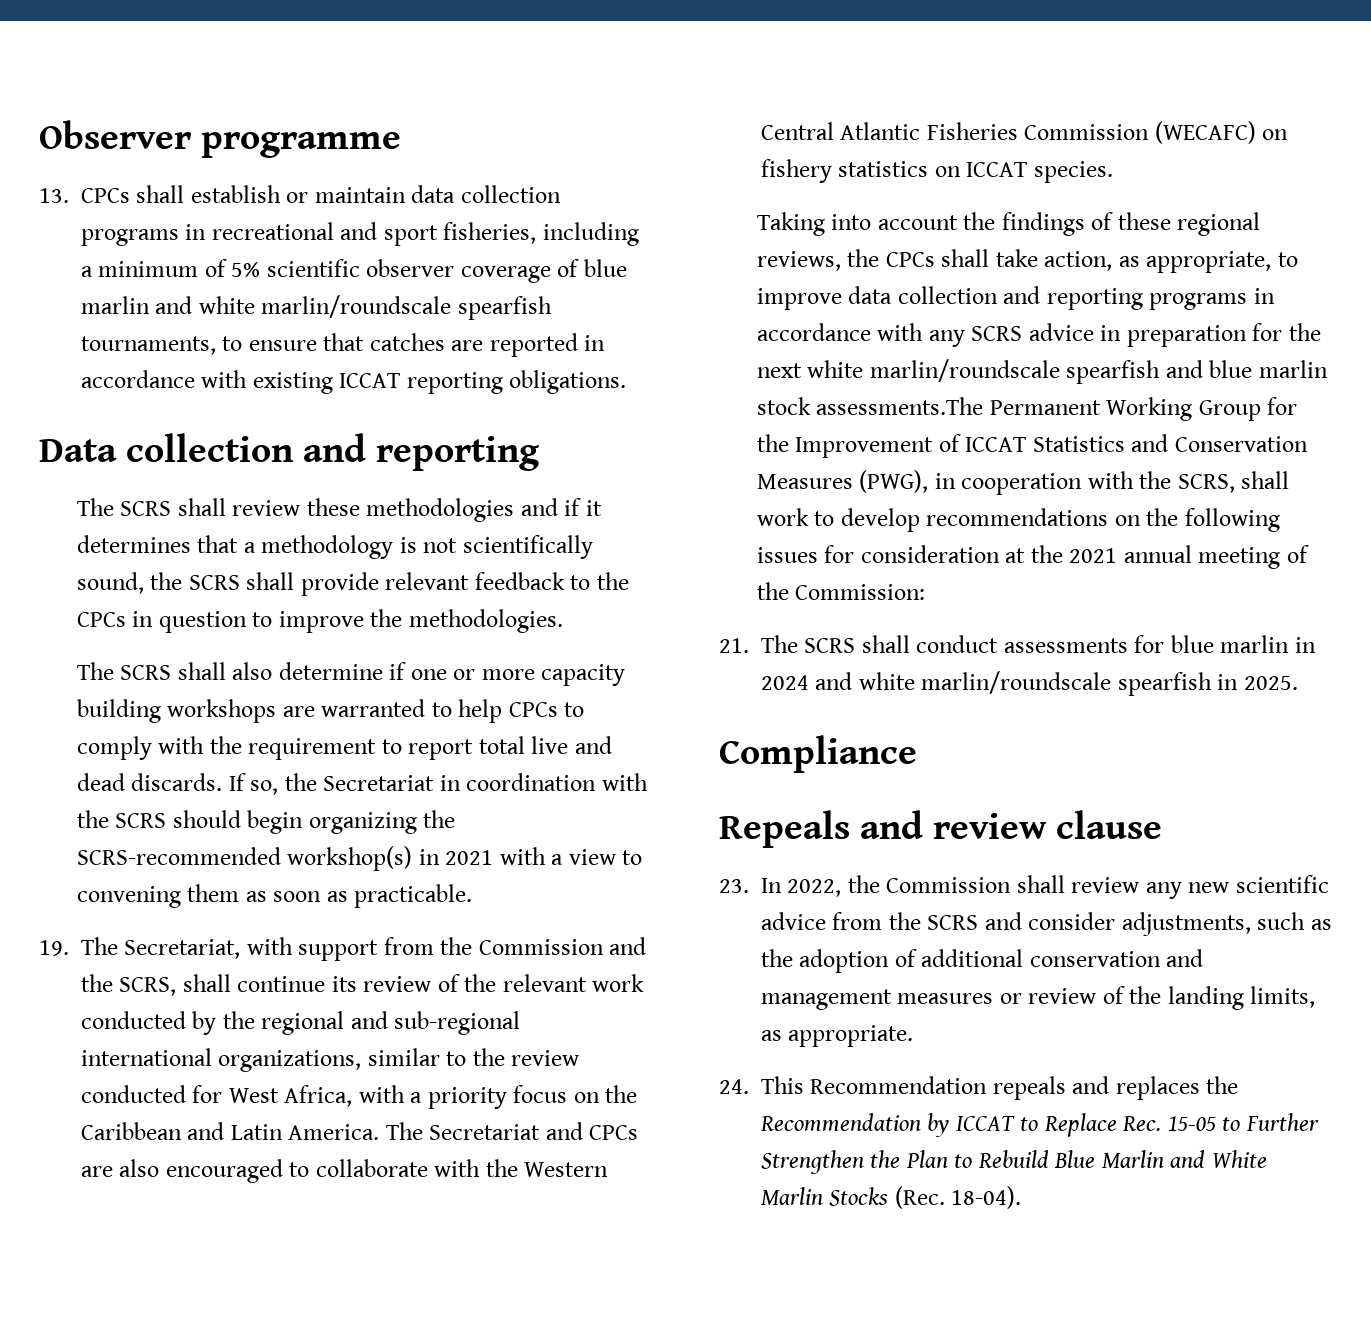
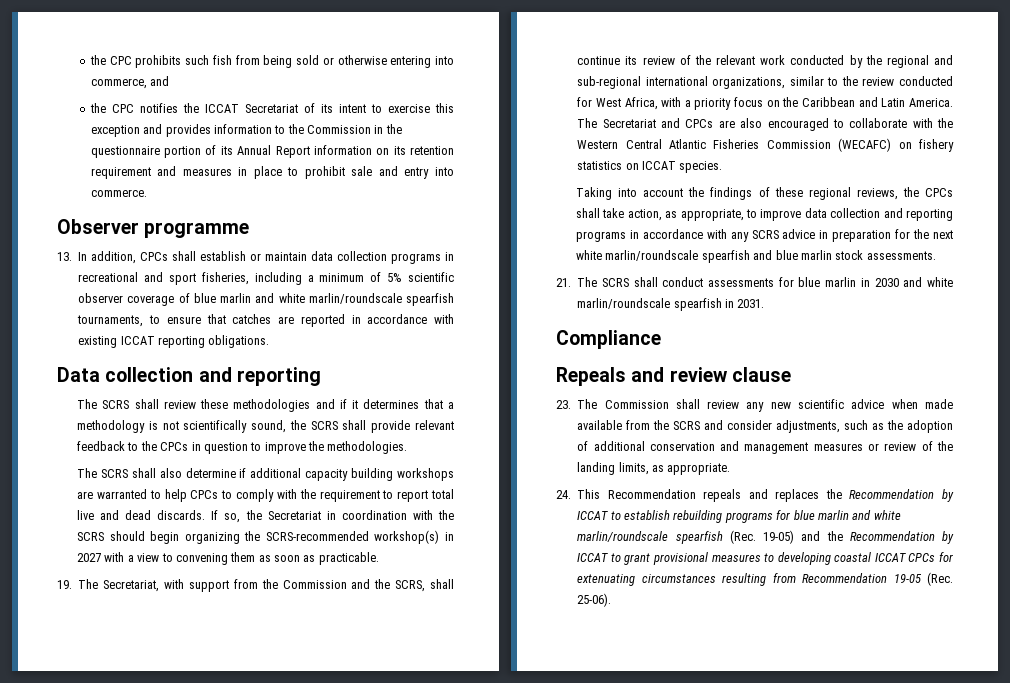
(39, 134) none -> [89,55,454,68] [90,76,170,89] [89,103,454,113] [90,124,402,137] [90,145,455,158] [90,166,454,179] [90,189,147,197] the CPC prohibits such fish from being sold or otherwise entering into commerce, and // the CPC notifies the ICCAT Secretariat of its intent to exercise this exception and provides information to the Commission in the questionnaire portion of its Annual Report information on its retention requirement and measures in place to prohibit sale and entry into commerce. //
(69, 195) none -> [78,251,137,264] In addition,
[410,669,535,680] one or more -> [250,468,302,478] additional
[445,850,494,865] 2021 -> [77,553,102,562] 2027
[816,397,1298,421] [756,434,1308,458] [756,470,1290,495] [756,508,1280,532] [756,545,1309,569] [756,582,926,600] assessments.The Permanent Working Group for the Improvement of ICCAT Statistics and Conservation Measures (PWG), in cooperation with the SCRS, shall work to develop recommendations on the following issues for consideration at the 2021 annual meeting of the Commission: -> [866,251,936,260] assessments.
[761,675,809,690] 2024 -> [874,278,899,287] 2030
[1243,676,1298,690] 2025. -> [737,299,765,308] 2031.
[761,875,880,897] In 2022, the -> [577,399,598,409] The
(826, 921) none -> [891,399,953,409] [577,420,623,430] when made available
[1043,1113,1319,1137] [761,1150,1267,1174] [761,1186,1022,1209] Replace Rec. 15-05 to Further Strengthen the Plan to Rebuild Blue Marlin and White Marlin Stocks (Rec. 18-04). -> [624,510,901,523] [577,530,954,544] [577,552,953,565] [577,572,953,586] [577,593,612,607] establish rebuilding programs for blue marlin and white marlin/roundscale spearfish (Rec. 19-05) and the Recommendation by ICCAT to grant provisional measures to developing coastal ICCAT CPCs for extenuating circumstances resulting from Recommendation 19-05 (Rec. 25-06).

